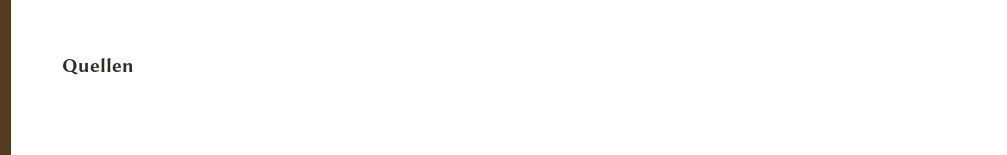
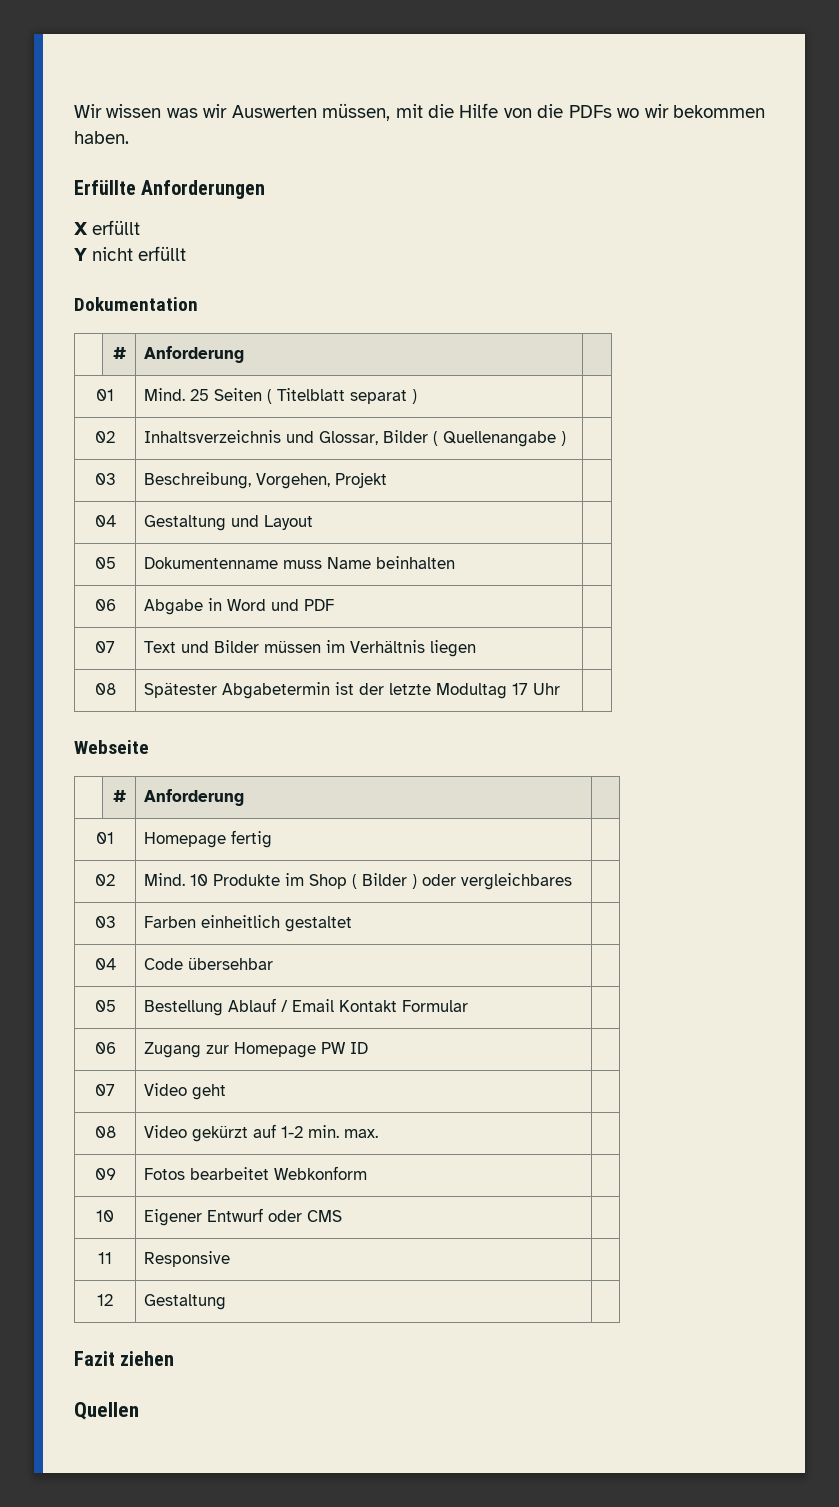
(62, 66) none -> [74,103,766,121] [74,131,129,144] [74,180,266,199] [74,220,141,235] [74,246,187,261] [74,297,198,311] [112,347,126,359] [144,346,245,363] [96,389,114,401] [144,388,418,404] [95,431,115,443] [144,430,567,447] [94,473,116,485] [144,472,388,489] [94,515,116,527] [144,515,314,531] [94,557,116,569] [144,556,456,569] [94,599,116,611] [144,598,335,615] [95,641,115,653] [144,640,477,657] [94,683,116,695] [144,682,561,699] [74,740,149,754] [112,790,126,802] [144,789,245,806] [96,832,114,844] [144,830,273,848] [95,874,115,886] [144,873,573,890] [94,916,116,928] [144,915,353,932] [94,958,116,970] [144,957,274,970] [94,1000,116,1012] [144,998,469,1016] [94,1042,116,1054] [144,1042,369,1058] [95,1084,115,1096] [144,1083,227,1100] [94,1126,116,1138] [144,1124,379,1142] [94,1168,116,1180] [144,1166,368,1180] [96,1210,114,1222] [144,1208,343,1226] [98,1252,112,1264] [144,1251,231,1267] [97,1294,113,1306] [144,1294,227,1310] [74,1351,175,1366] Wir wissen was wir Auswerten müssen, mit die Hilfe von die PDFs wo wir bekommen haben. // Erfüllte Anforderungen // X erfüllt // Y nicht erfüllt // Dokumentation // | # | Anforderung | // 01 | Mind. 25 Seiten ( Titelblatt separat ) | // 02 | Inhaltsverzeichnis und Glossar, Bilder ( Quellenangabe ) | // 03 | Beschreibung, Vorgehen, Projekt | // 04 | Gestaltung und Layout | // 05 | Dokumentenname muss Name beinhalten | // 06 | Abgabe in Word und PDF | // 07 | Text und Bilder müssen im Verhältnis liegen | // 08 | Spätester Abgabetermin ist der letzte Modultag 17 Uhr | // Webseite // | # | Anforderung | // 01 | Homepage fertig | // 02 | Mind. 10 Produkte im Shop ( Bilder ) oder vergleichbares | // 03 | Farben einheitlich gestaltet | // 04 | Code übersehbar | // 05 | Bestellung Ablauf / Email Kontakt Formular | // 06 | Zugang zur Homepage PW ID | // 07 | Video geht | // 08 | Video gekürzt auf 1-2 min. max. | // 09 | Fotos bearbeitet Webkonform | // 10 | Eigener Entwurf oder CMS | // 11 | Responsive | // 12 | Gestaltung | // Fazit ziehen //

